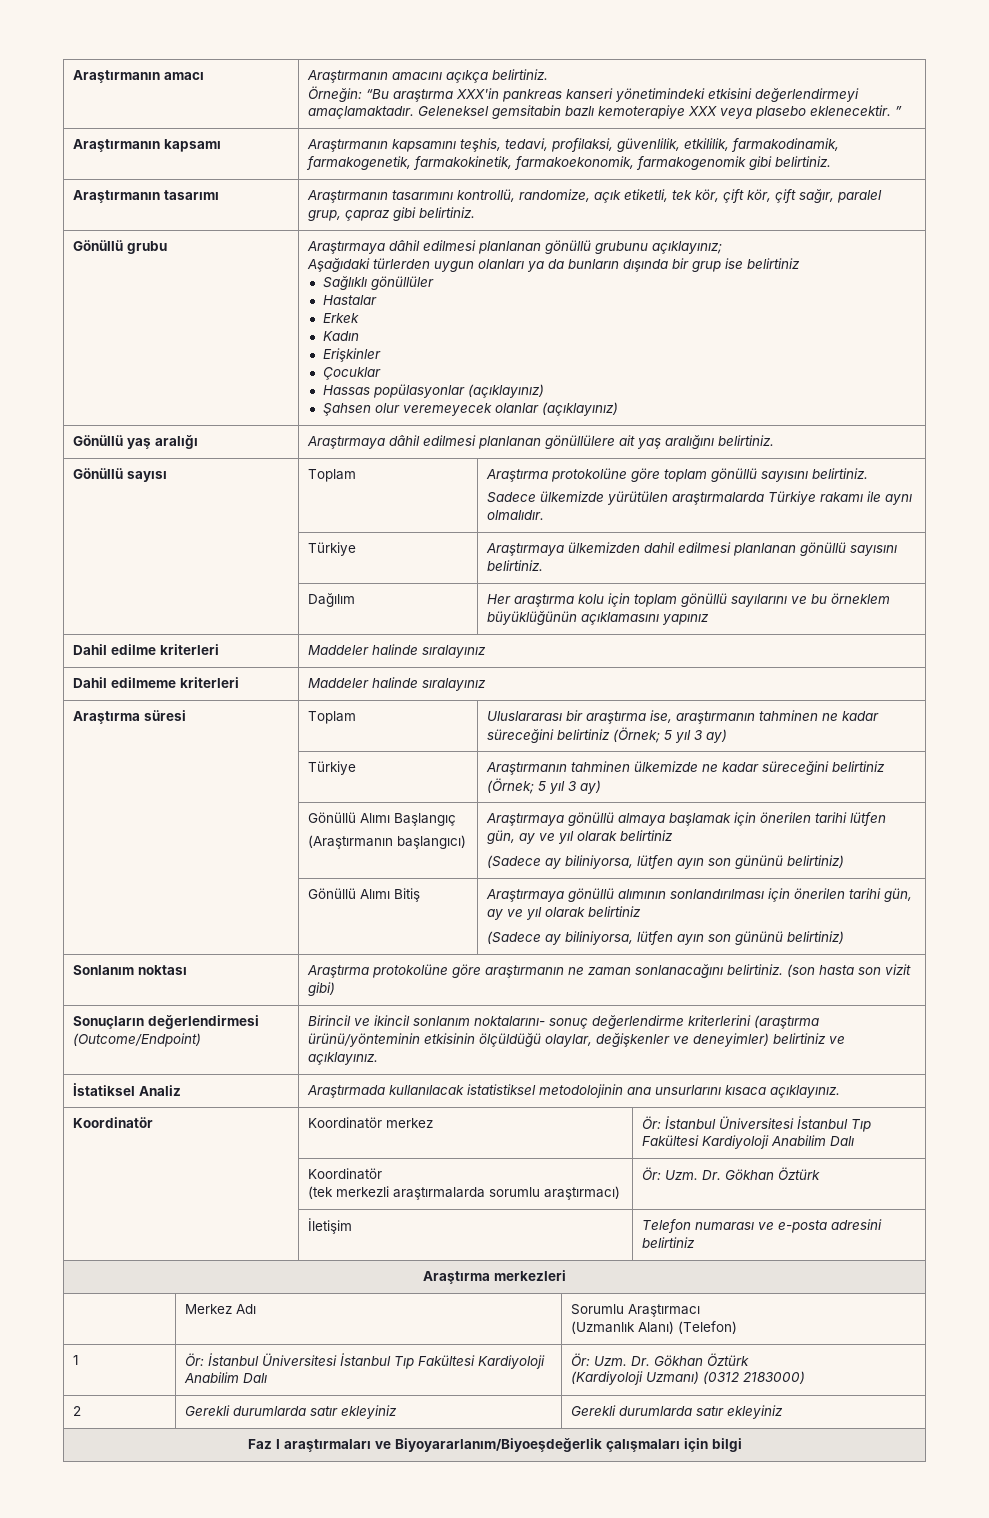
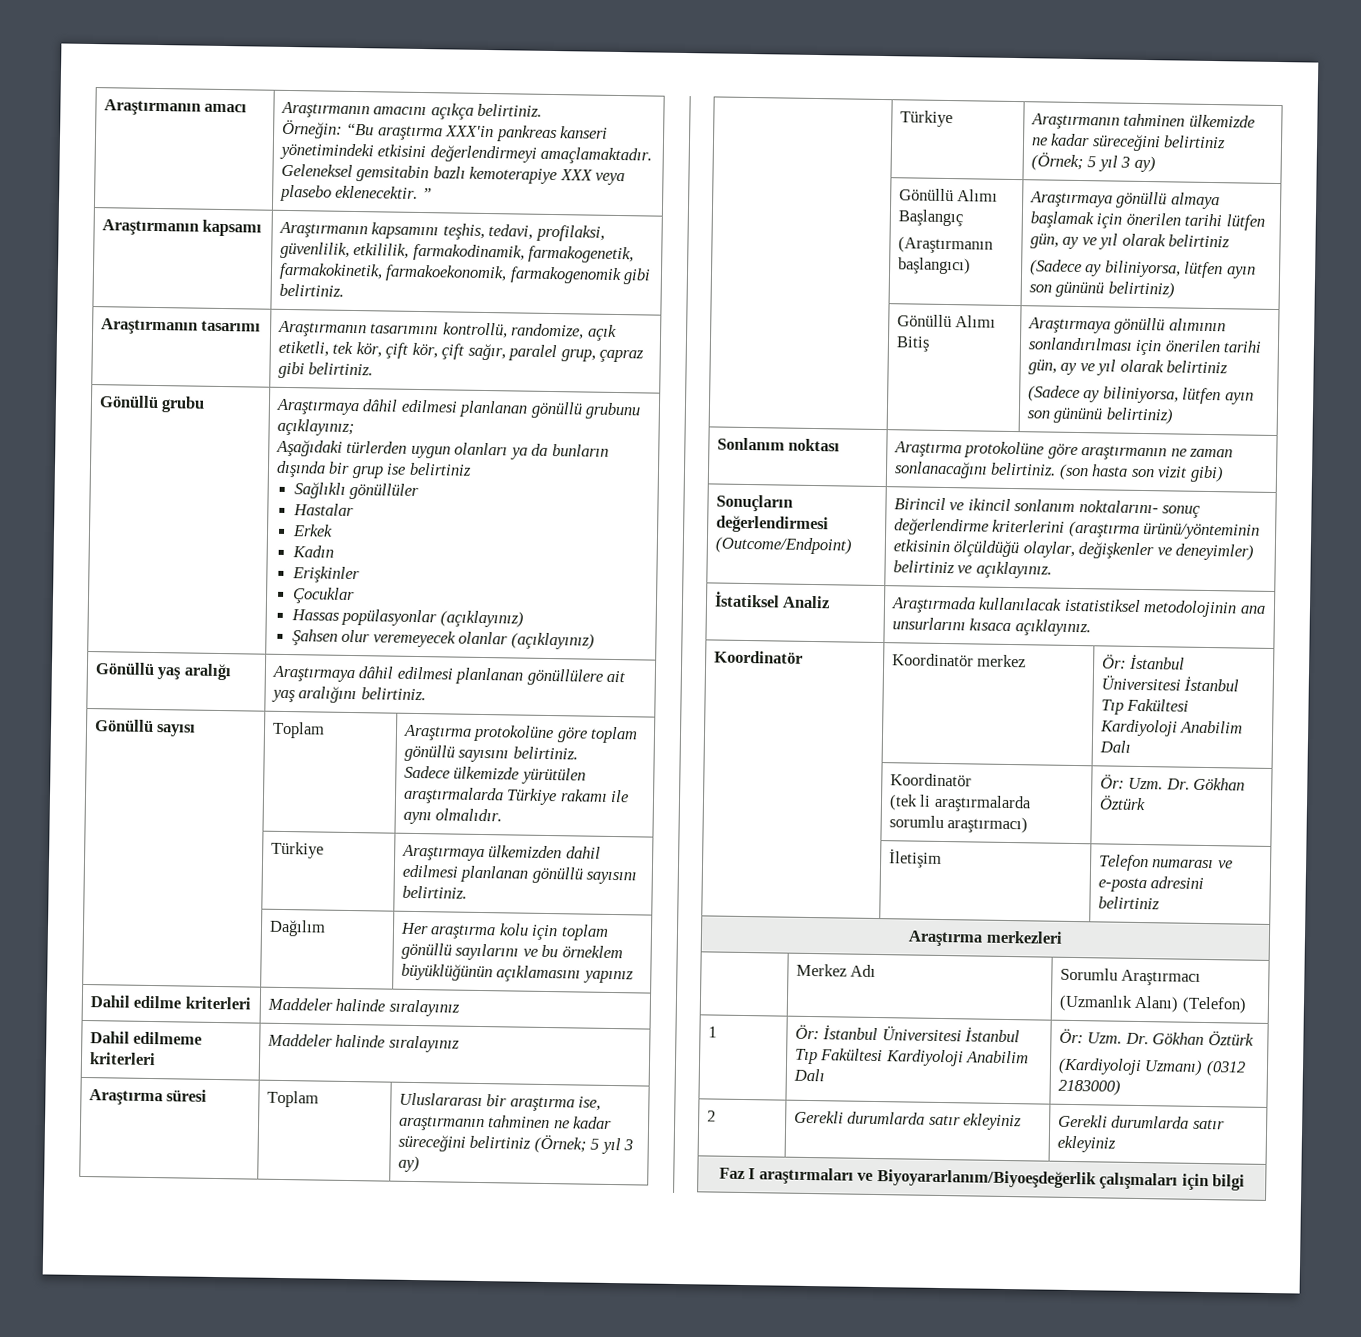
[335,1186,389,1197] merkezli -> [919,794,932,807] li

